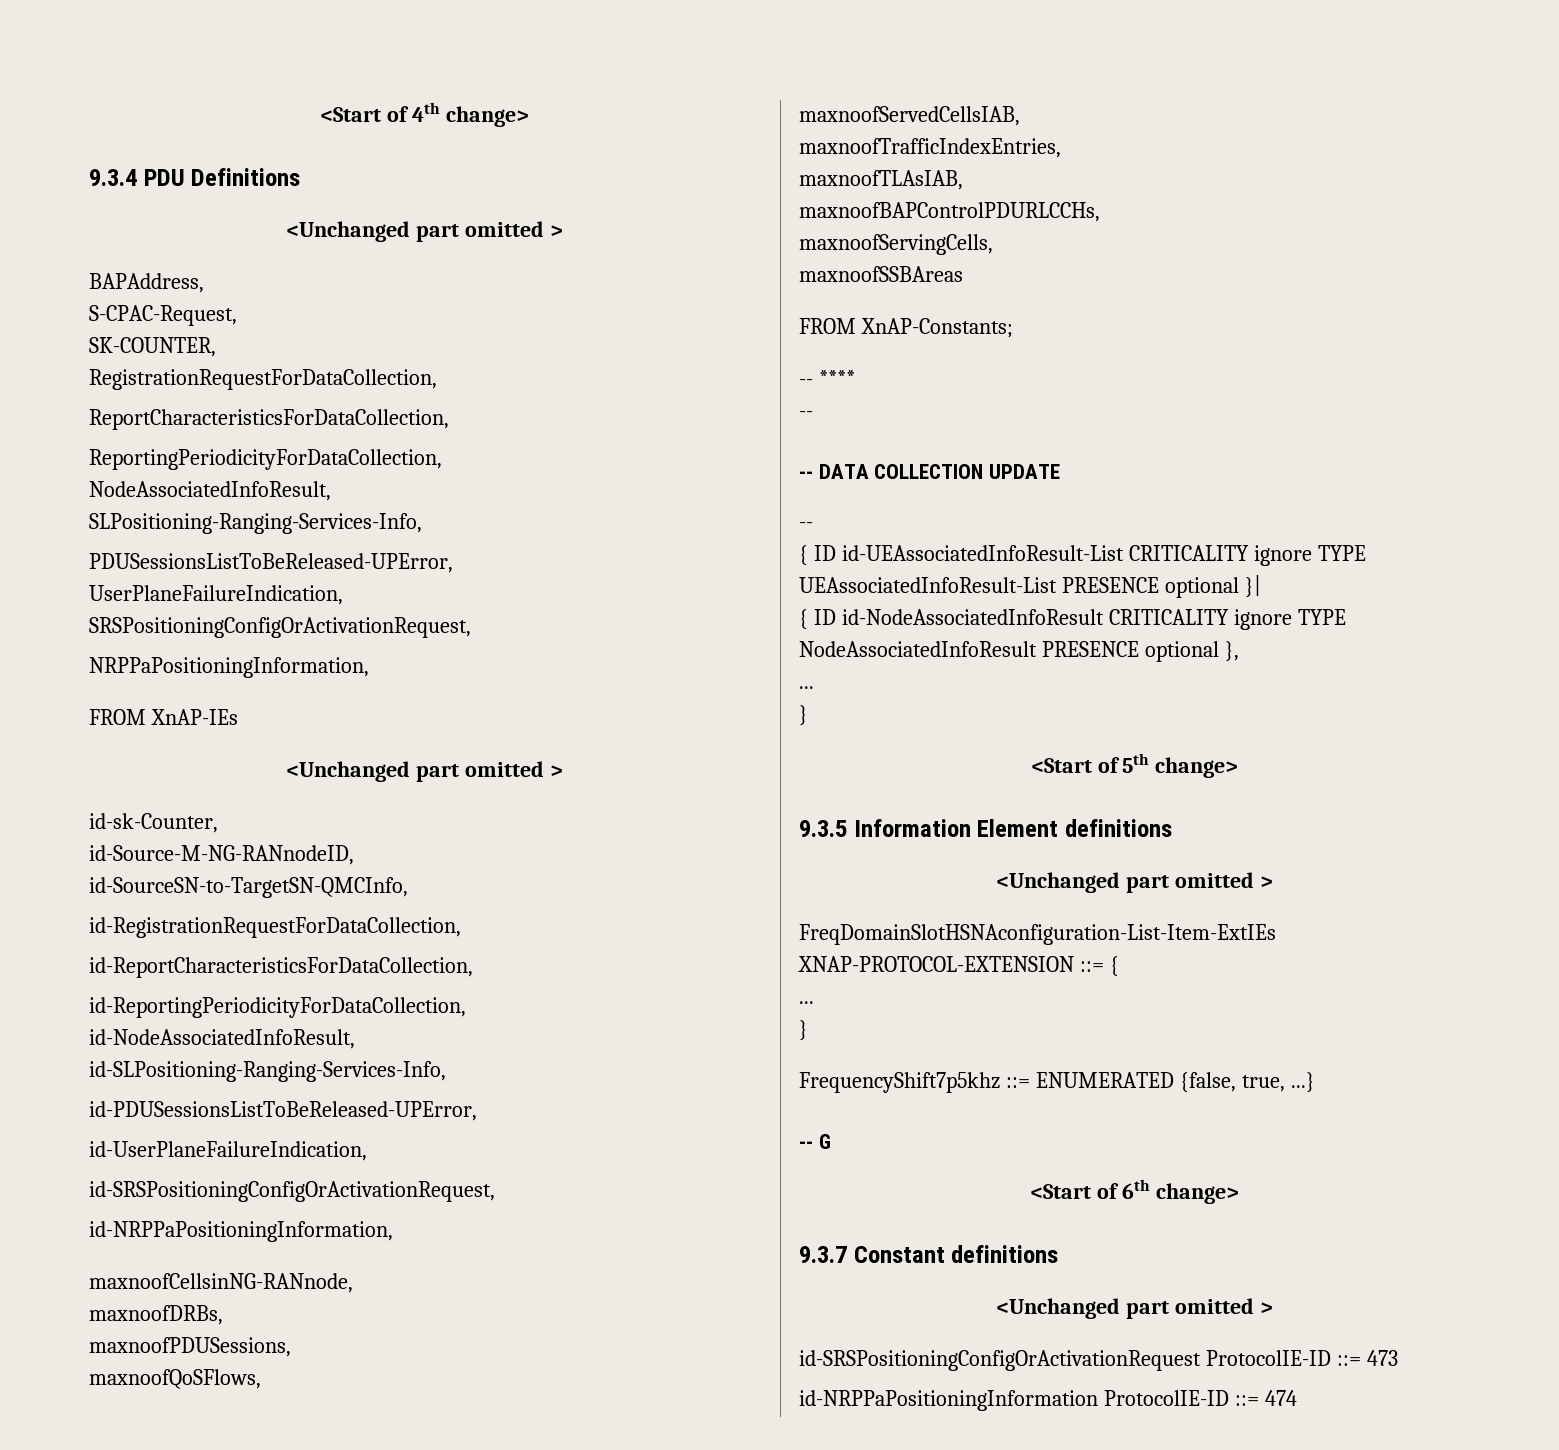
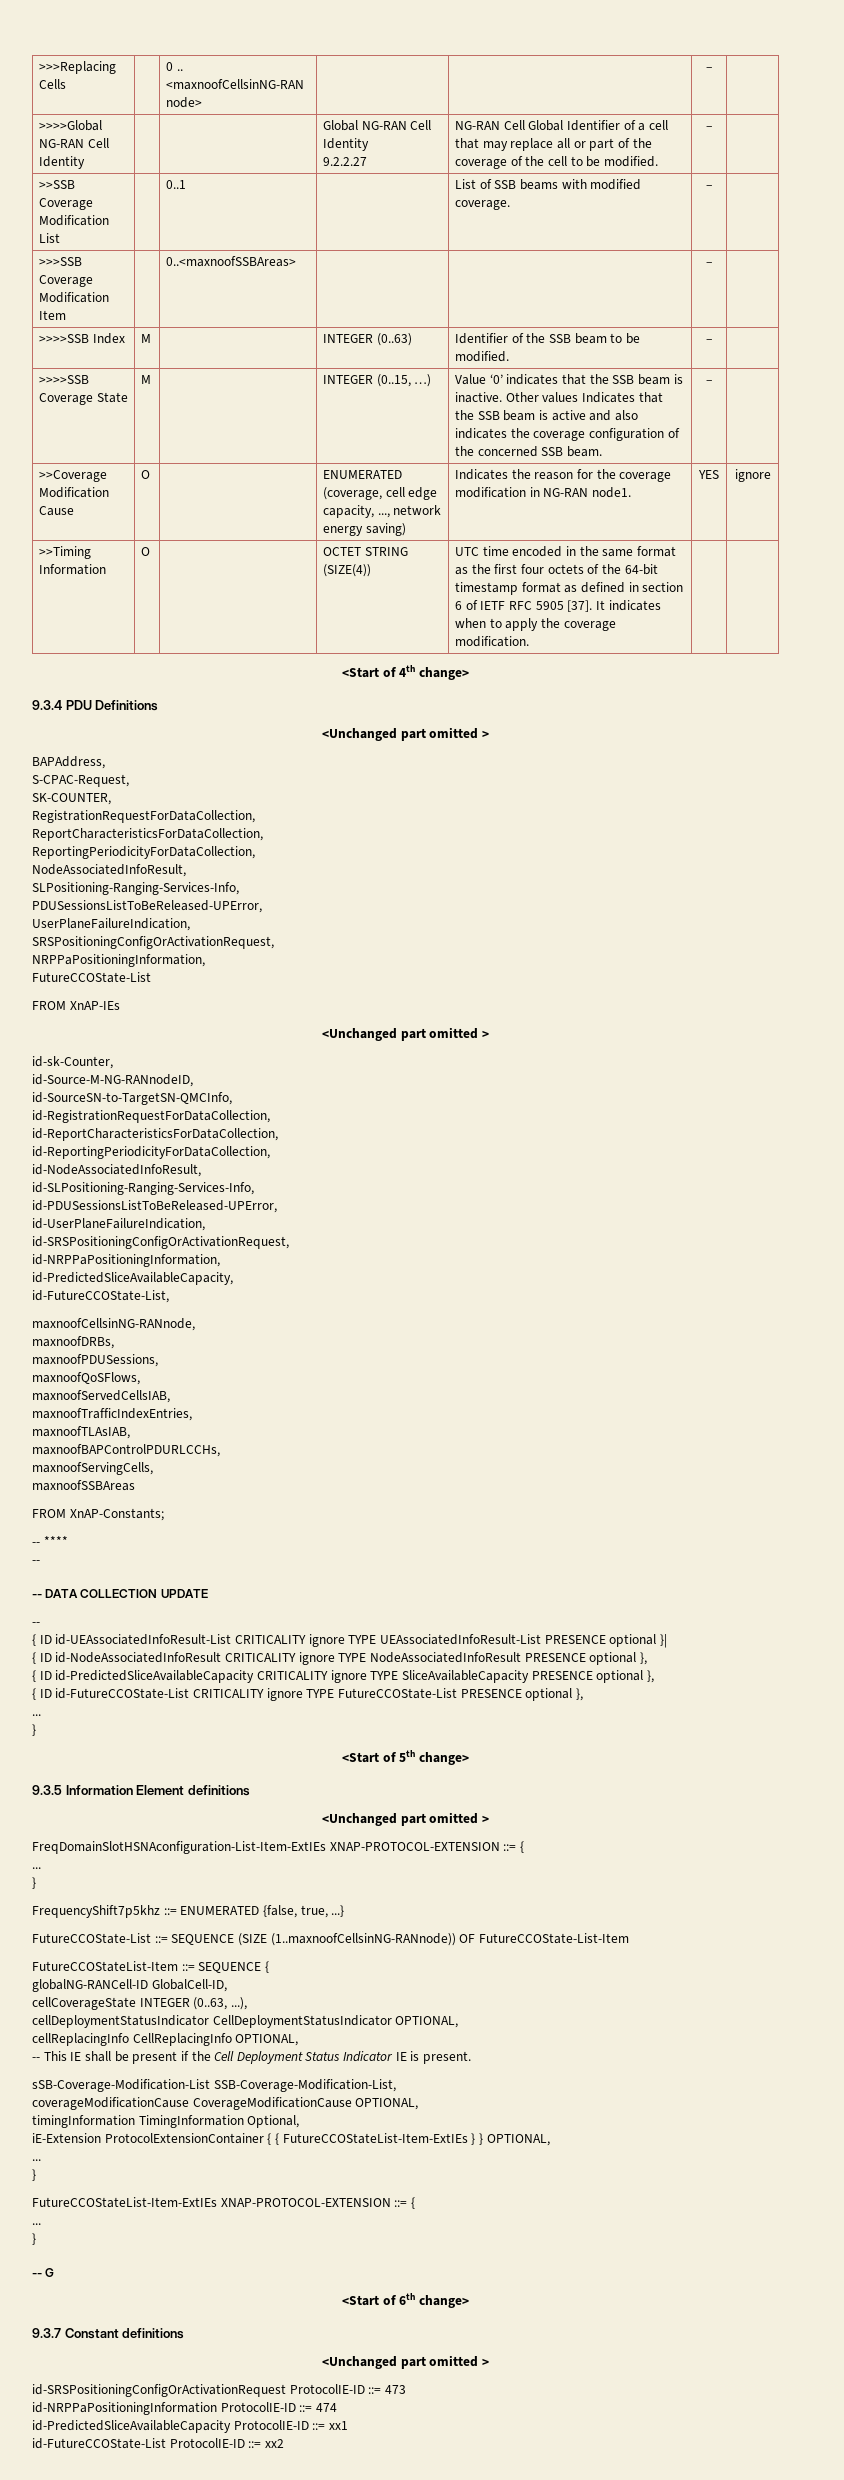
(320, 114) none -> [39,61,117,74] [39,79,67,89] [166,62,183,71] [166,79,305,90] [166,97,203,108] [706,67,712,71] [39,120,103,131] [39,138,109,148] [39,156,86,169] [323,120,432,131] [323,138,370,151] [323,157,368,166] [455,120,668,131] [455,138,652,151] [455,156,658,169] [706,126,712,130] [39,180,76,189] [39,198,94,210] [39,215,110,226] [39,233,61,243] [166,180,187,189] [455,179,642,190] [455,200,511,210] [706,185,712,189] [39,257,83,266] [39,275,94,287] [39,292,110,303] [39,310,67,320] [166,256,297,267] [706,262,712,266] [39,333,125,344] [141,334,152,343] [323,333,412,346] [455,333,640,344] [455,351,510,362] [706,339,712,343] [39,375,90,384] [39,392,128,405] [141,375,152,384] [323,374,432,387] [455,374,683,385] [455,392,663,403] [455,410,638,421] [455,428,680,441] [455,446,602,457] [706,380,712,384] [39,470,108,482] [39,487,110,498] [39,506,75,516] [141,470,151,479] [323,470,403,479] [323,487,438,500] [323,505,442,518] [323,523,406,536] [455,469,672,482] [455,487,631,498] [698,470,719,479] [734,469,771,482] [39,546,92,559] [39,564,107,575] [141,547,151,556] [323,547,408,556] [323,564,372,577] [455,546,676,557] [455,564,658,575] [455,582,684,595] [455,600,661,612] [455,618,616,631] [455,636,530,647] >>>Replacing Cells | | 0 .. <maxnoofCellsinNG-RAN node> | | | – | // >>>>Global NG-RAN Cell Identity | | | Global NG-RAN Cell Identity // 9.2.2.27 | NG-RAN Cell Global Identifier of a cell that may replace all or part of the coverage of the cell to be modified. | – | // >>SSB Coverage Modification List | | 0..1 | | List of SSB beams with modified coverage. | – | // >>>SSB Coverage Modification Item | | 0..<maxnoofSSBAreas> | | | – | // >>>>SSB Index | M | | INTEGER (0..63) | Identifier of the SSB beam to be modified. | – | // >>>>SSB Coverage State | M | | INTEGER (0..15, …) | Value ‘0’ indicates that the SSB beam is inactive. Other values Indicates that the SSB beam is active and also indicates the coverage configuration of the concerned SSB beam. | – | // >>Coverage Modification Cause | O | | ENUMERATED (coverage, cell edge capacity, ..., network energy saving) | Indicates the reason for the coverage modification in NG-RAN node1. | YES | ignore // >>Timing Information | O | | OCTET STRING (SIZE(4)) | UTC time encoded in the same format as the first four octets of the 64-bit timestamp format as defined in section 6 of IETF RFC 5905 [37]. It indicates when to apply the coverage modification. | | //
(369, 667) none -> [32,972,151,983] // FutureCCOState-List
(393, 1231) none -> [32,1272,233,1285] [32,1290,169,1303] // id-PredictedSliceAvailableCapacity, // id-FutureCCOState-List,
(1239, 651) none -> [32,1670,654,1683] [32,1688,583,1701] // { ID id-PredictedSliceAvailableCapacity CRITICALITY ignore TYPE SliceAvailableCapacity PRESENCE optional }, // { ID id-FutureCCOState-List CRITICALITY ignore TYPE FutureCCOState-List PRESENCE optional },
(1315, 1082) none -> [32,1933,629,1946] [32,1961,269,1973] [32,1979,227,1992] [32,1997,247,2010] [32,2015,459,2028] [32,2033,299,2046] [32,2051,472,2064] [32,2079,396,2092] [32,2097,419,2110] [32,2115,300,2128] [32,2133,550,2146] [32,2159,41,2161] [32,2169,36,2181] [32,2197,415,2209] [32,2223,41,2225] [32,2233,36,2245] // FutureCCOState-List ::= SEQUENCE (SIZE (1..maxnoofCellsinNG-RANnode)) OF FutureCCOState-List-Item // FutureCCOStateList-Item ::= SEQUENCE { // globalNG-RANCell-ID GlobalCell-ID, // cellCoverageState INTEGER (0..63, ...), // cellDeploymentStatusIndicator CellDeploymentStatusIndicator OPTIONAL, // cellReplacingInfo CellReplacingInfo OPTIONAL, // -- This IE shall be present if the Cell Deployment Status Indicator IE is present. // sSB-Coverage-Modification-List SSB-Coverage-Modification-List, // coverageModificationCause CoverageModificationCause OPTIONAL, // timingInformation TimingInformation Optional, // iE-Extension ProtocolExtensionContainer { { FutureCCOStateList-Item-ExtIEs } } OPTIONAL, // ... // } // FutureCCOStateList-Item-ExtIEs XNAP-PROTOCOL-EXTENSION ::= { // ... // }
(1297, 1398) none -> [32,2420,348,2433] [32,2438,284,2449] // id-PredictedSliceAvailableCapacity ProtocolIE-ID ::= xx1 // id-FutureCCOState-List ProtocolIE-ID ::= xx2

